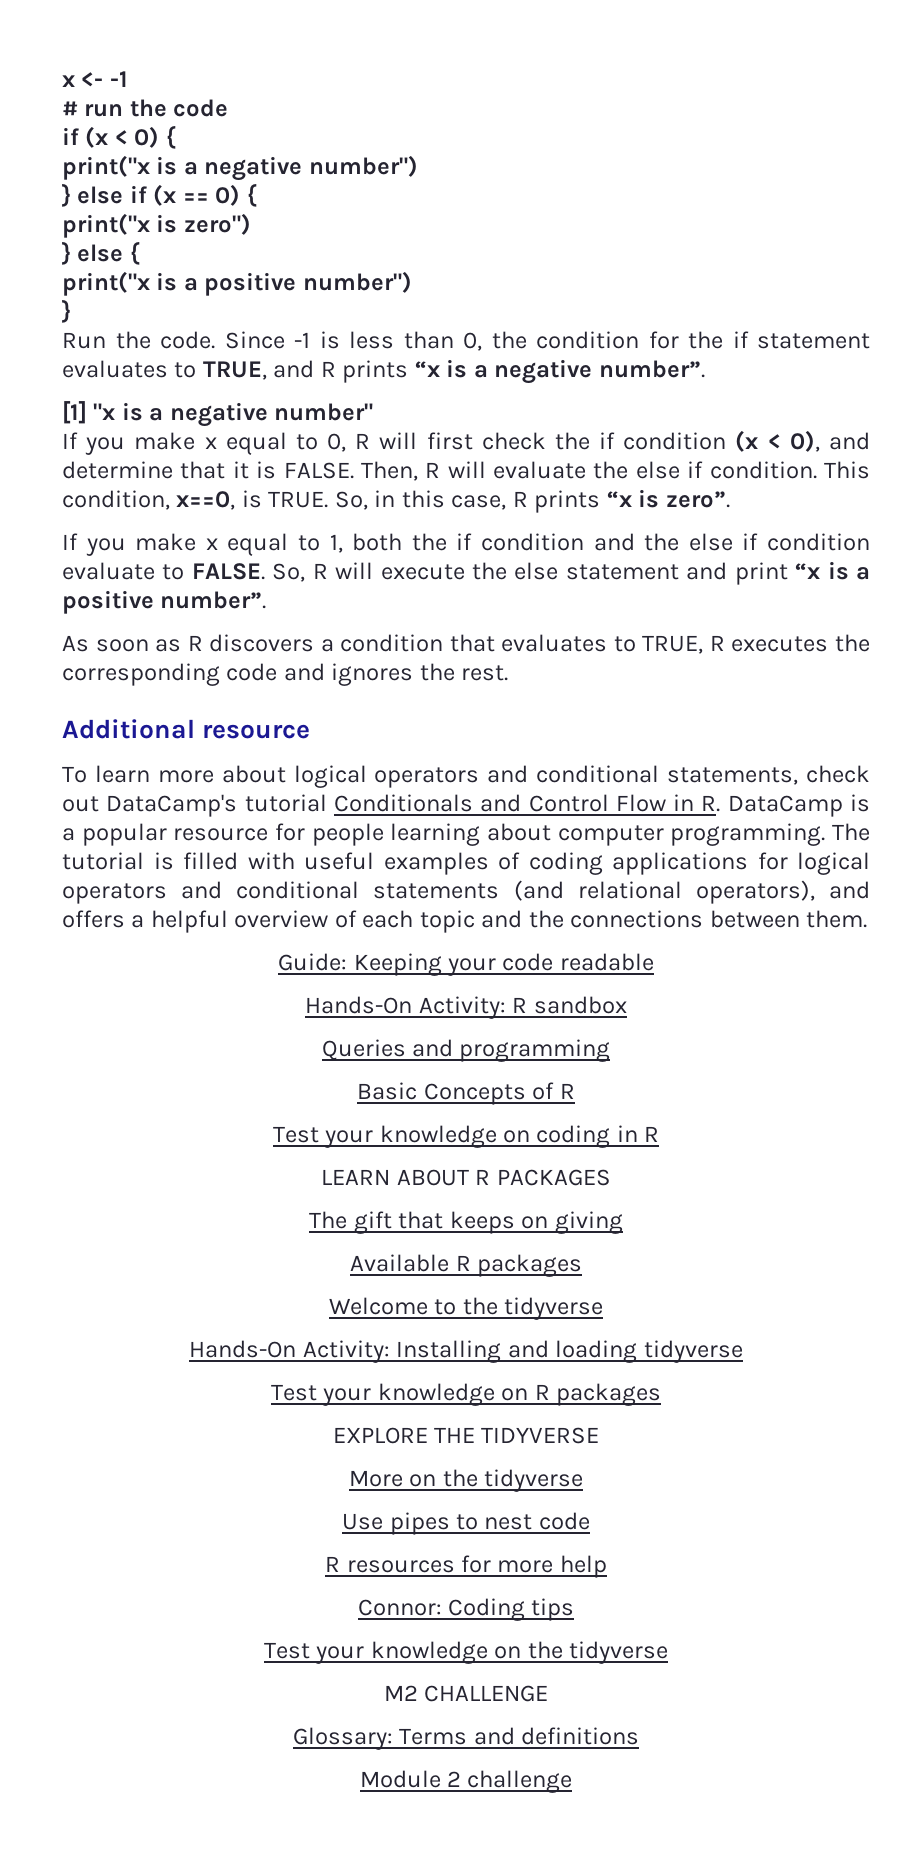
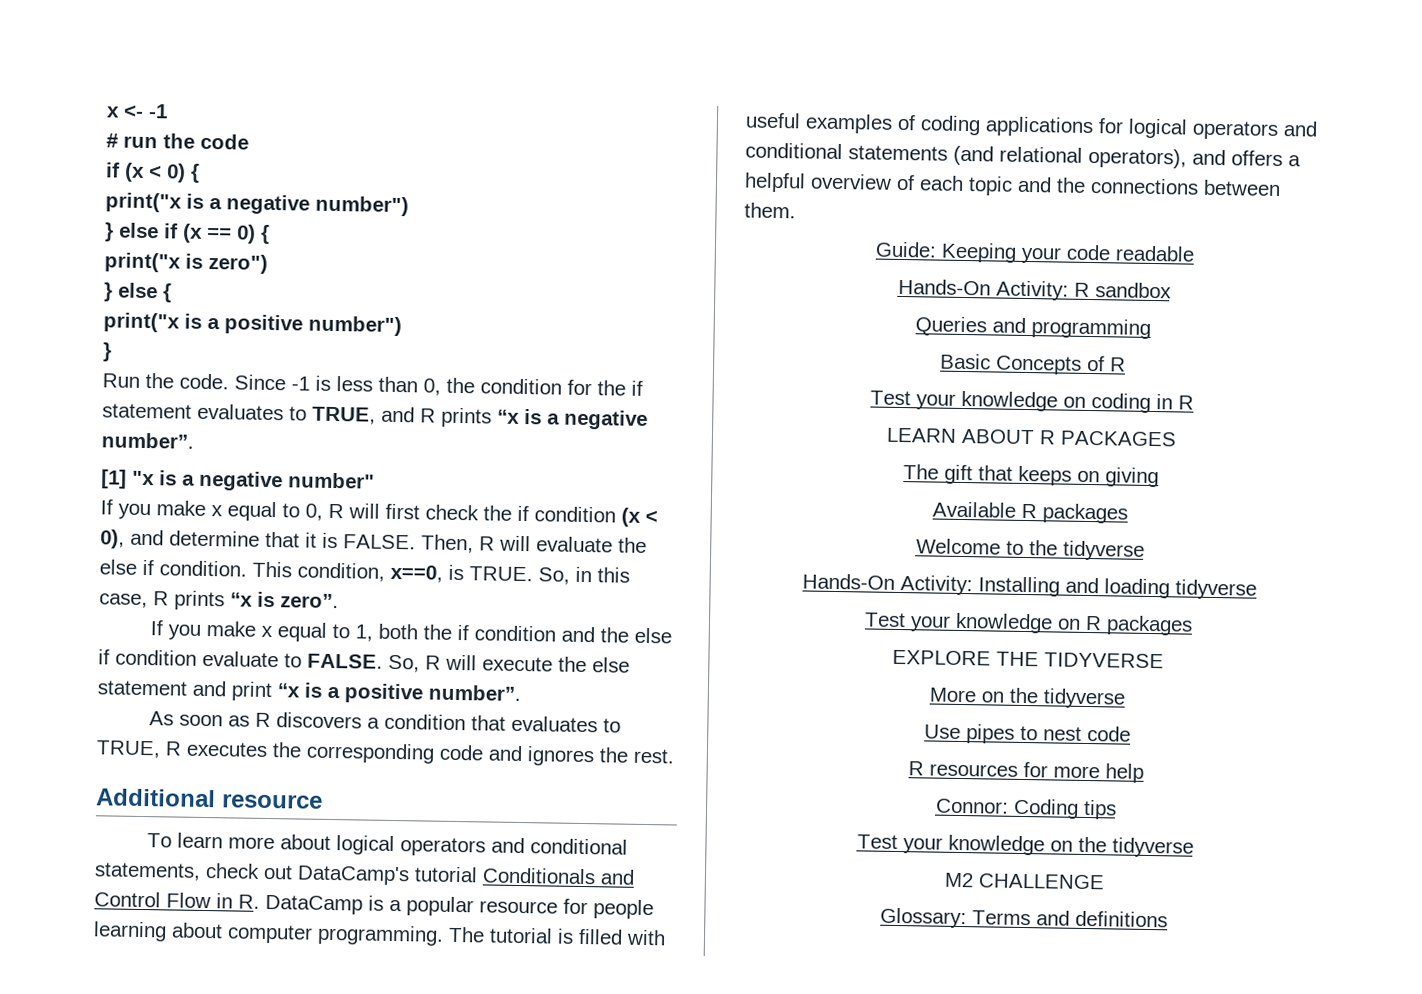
[359,1770,573,1793] // Module 2 challenge -> (1168, 919) none

